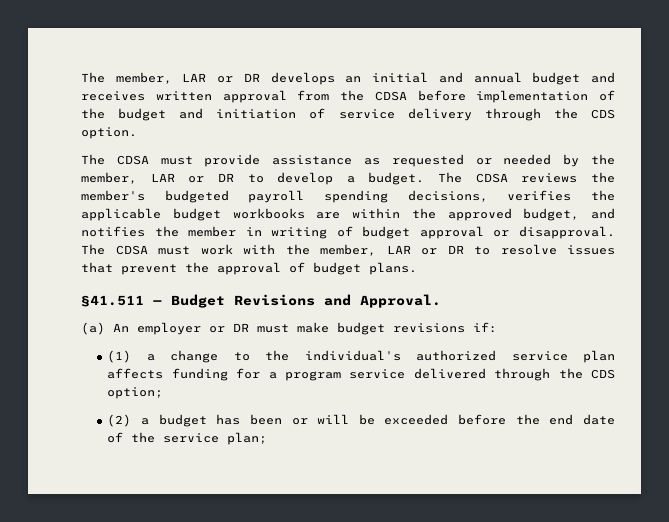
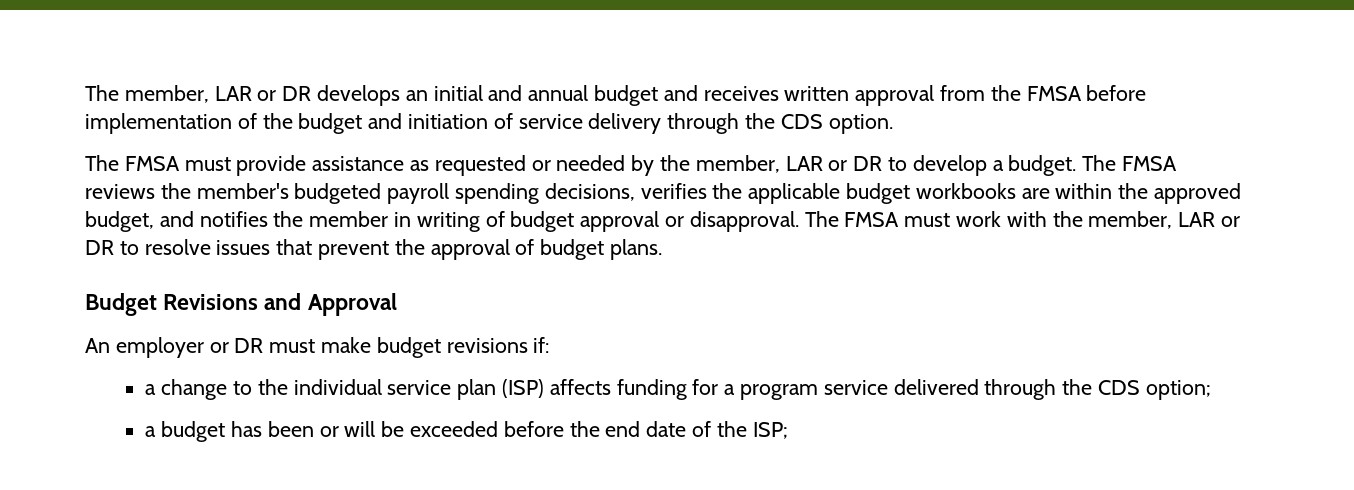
[374,91,407,101] CDSA -> [1026,86,1082,101] FMSA
[116,155,149,165] CDSA -> [124,156,180,171] FMSA
[475,173,508,183] CDSA -> [1122,156,1178,171] FMSA
[115,245,148,255] CDSA -> [844,212,900,227] FMSA
[81,295,162,307] §41.511 — -> (663, 249) none
[360,294,441,308] [81,322,105,335] Approval. // (a) -> [307,293,397,316] Approval //
[107,350,132,363] (1) -> (550, 345) none
[304,350,497,361] individual's authorized -> [293,379,382,395] individual
(615, 356) none -> [502,379,545,398] (ISP)
[107,414,132,427] (2) -> (1211, 390) none
[163,432,268,445] service plan; -> [752,422,788,439] ISP;

